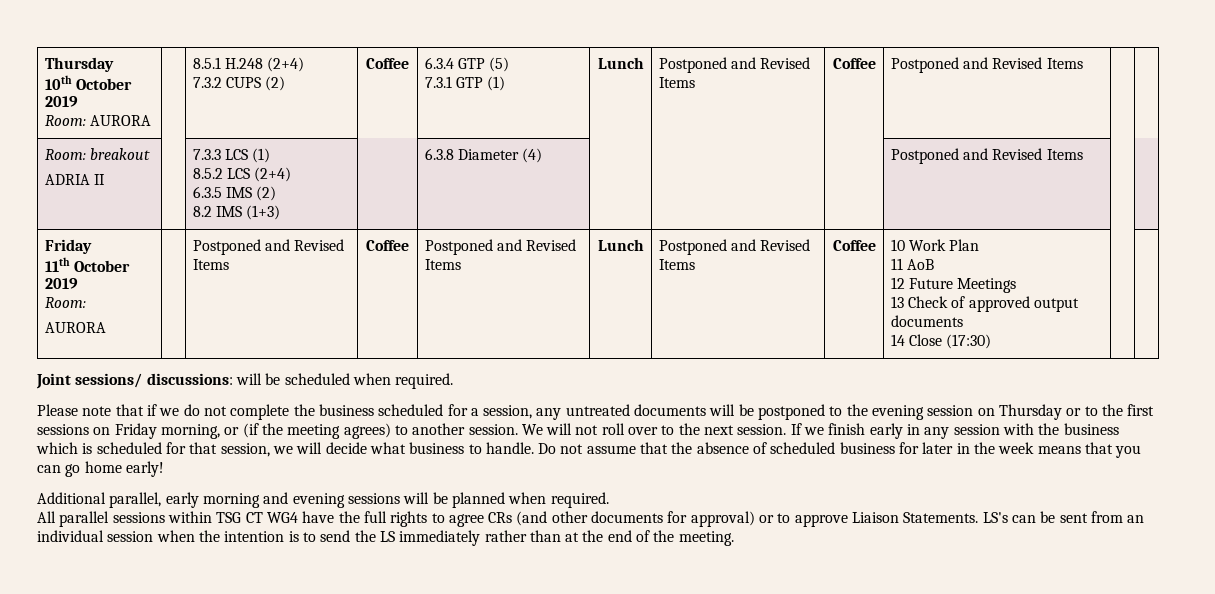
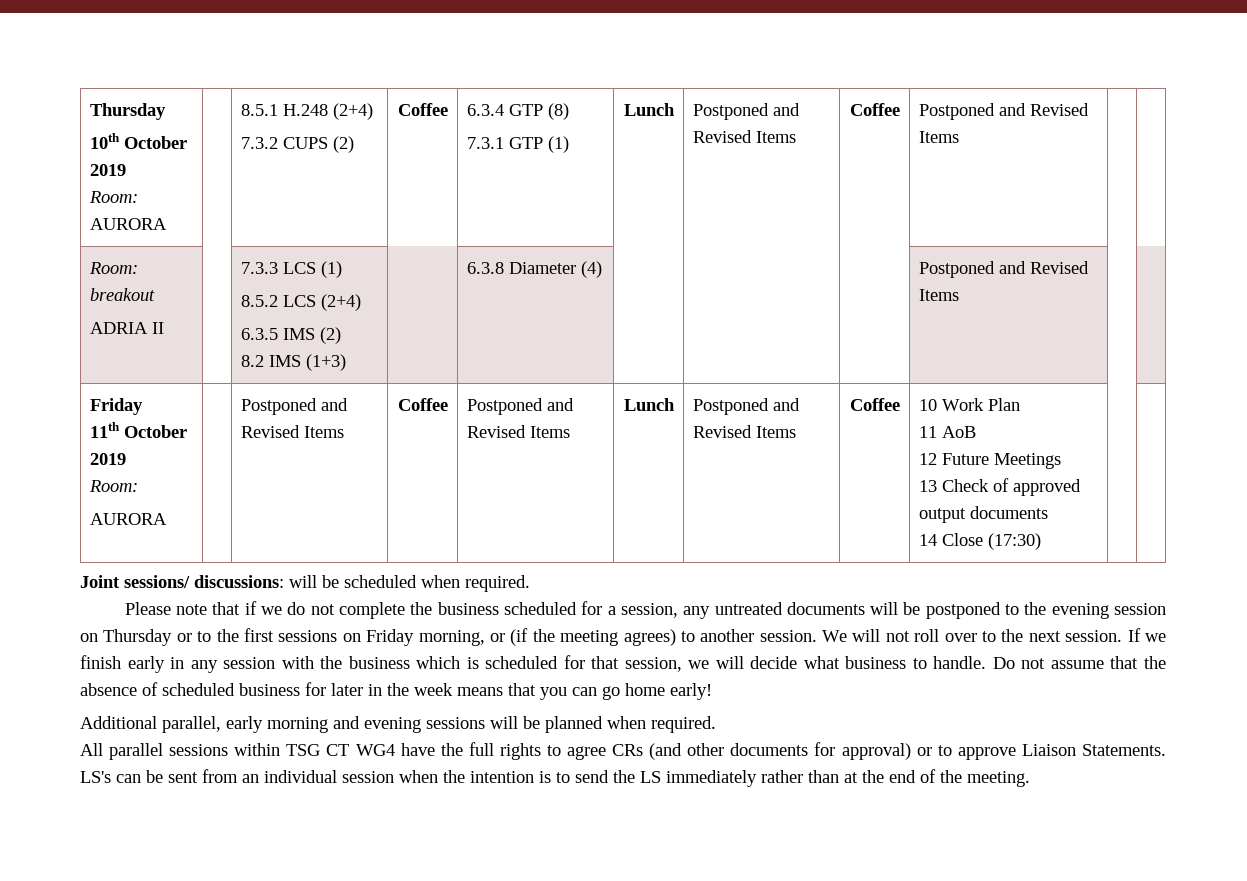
[489,57,510,72] (5) -> [547,103,569,120] (8)

